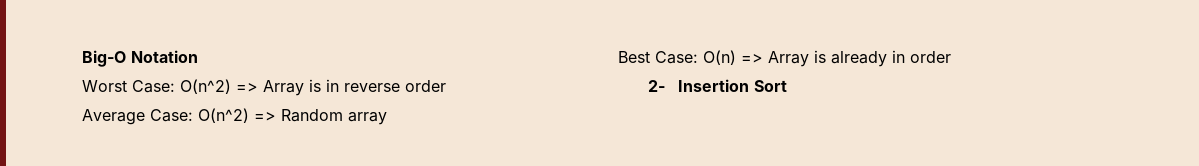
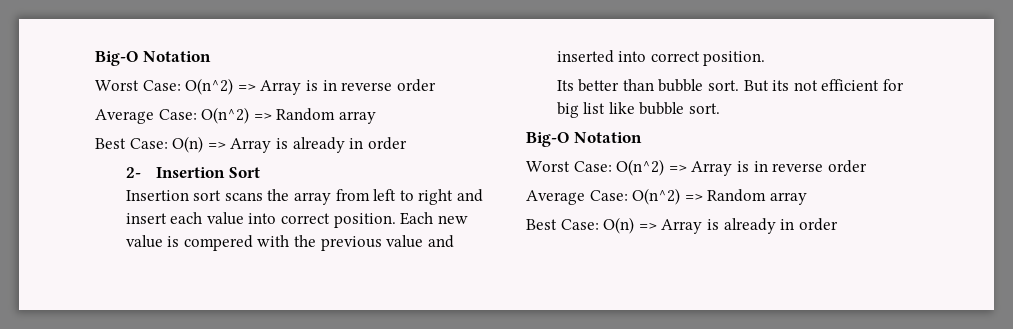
(787, 86) none -> [125,189,483,205] [125,212,468,228] [125,235,454,251] [556,50,766,66] [556,79,904,92] [556,102,720,118] [526,132,642,147] [526,159,867,176] [526,188,807,205] [526,217,838,234] // Insertion sort scans the array from left to right and insert each value into correct position. Each new value is compered with the previous value and inserted into correct position. // Its better than bubble sort. But its not efficient for big list like bubble sort. // Big-O Notation // Worst Case: O(n^2) => Array is in reverse order // Average Case: O(n^2) => Random array // Best Case: O(n) => Array is already in order

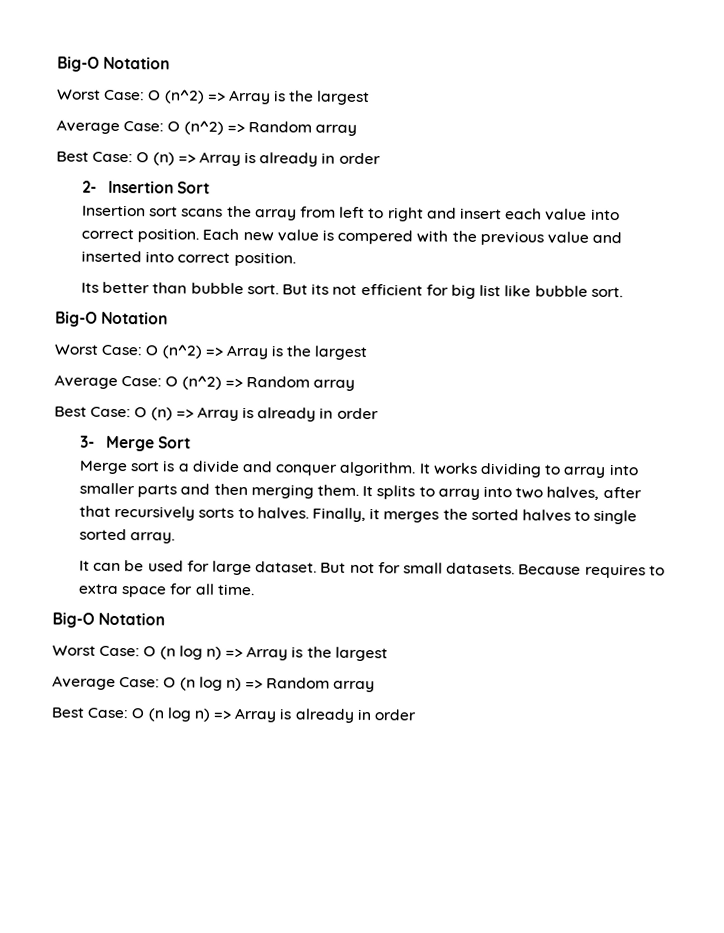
[95,51,211,66] [95,78,436,95] [95,107,376,124] [95,136,204,153] Big-O Notation // Worst Case: O(n^2) => Array is in reverse order // Average Case: O(n^2) => Random array // Best Case: O(n) -> [57,56,171,72] [57,89,371,106] [56,119,358,136] [56,151,175,166] Big-O Notation // Worst Case: O (n^2) => Array is the largest // Average Case: O (n^2) => Random array // Best Case: O (n)
[616,159,867,176] [526,188,807,205] [526,217,838,234] O(n^2) => Array is in reverse order // Average Case: O(n^2) => Random array // Best Case: O(n) => Array is already in order -> [145,344,368,361] [54,374,356,391] [54,406,379,422] [80,435,192,452] [79,460,639,479] [79,482,642,500] [79,505,638,525] [79,528,176,544] [79,560,665,579] [78,583,255,598] [52,612,166,628] [52,645,388,662] [52,675,376,693] [51,707,418,723] O (n^2) => Array is the largest // Average Case: O (n^2) => Random array // Best Case: O (n) => Array is already in order // 3- Merge Sort // Merge sort is a divide and conquer algorithm. It works dividing to array into smaller parts and then merging them. It splits to array into two halves, after that recursively sorts to halves. Finally, it merges the sorted halves to single sorted array. // It can be used for large dataset. But not for small datasets. Because requires to extra space for all time. // Big-O Notation // Worst Case: O (n log n) => Array is the largest // Average Case: O (n log n) => Random array // Best Case: O (n log n) => Array is already in order

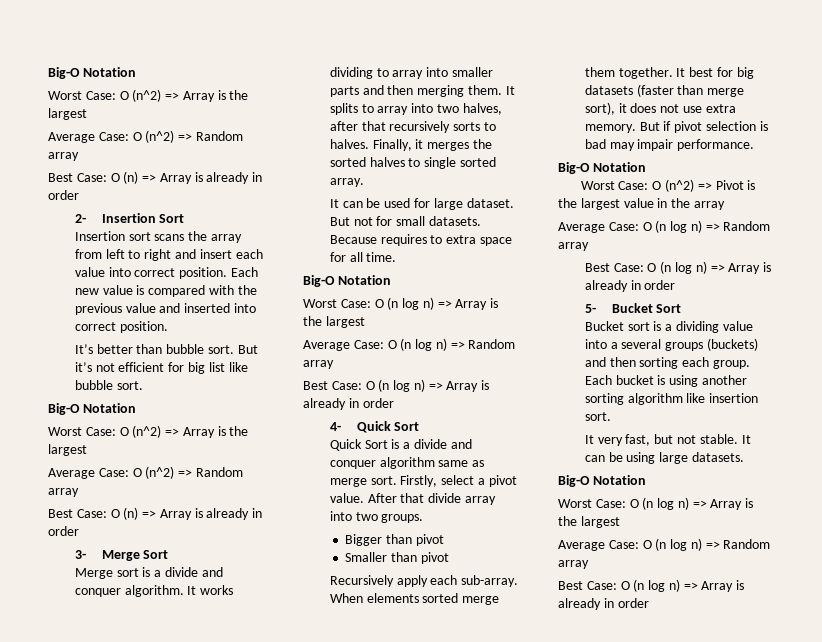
[337,229,414,245] compered -> [148,285,206,297] compared
[81,282,100,293] Its -> [74,344,93,354] It’s
[311,283,330,295] its -> [74,362,92,372] it’s
(418, 715) none -> [329,421,420,433] [329,439,472,451] [329,457,485,469] [329,475,517,487] [329,493,496,505] [329,511,424,523] [345,534,444,546] [345,552,449,564] [329,575,519,587] [329,593,500,605] [584,67,754,79] [584,84,745,97] [584,102,736,115] [584,121,768,133] [584,139,755,151] [558,162,646,174] [580,179,756,192] [558,198,725,210] [558,220,771,233] [558,242,589,251] [584,261,772,274] [584,280,676,292] [584,303,682,313] [584,321,753,333] [584,338,758,351] [584,357,750,369] [584,375,747,387] [584,393,759,405] [584,412,611,421] [584,434,751,446] [584,452,744,464] [558,475,646,487] [558,497,754,510] [558,516,620,528] [558,538,771,551] [558,560,589,569] [558,579,745,592] [558,598,649,610] // 4- Quick Sort // Quick Sort is a divide and conquer algorithm same as merge sort. Firstly, select a pivot value. After that divide array into two groups. // Bigger than pivot // Smaller than pivot // Recursively apply each sub-array. When elements sorted merge them together. It best for big datasets (faster than merge sort), it does not use extra memory. But if pivot selection is bad may impair performance. // Big-O Notation // Worst Case: O (n^2) => Pivot is the largest value in the array // Average Case: O (n log n) => Random array // Best Case: O (n log n) => Array is already in order // 5- Bucket Sort // Bucket sort is a dividing value into a several groups (buckets) and then sorting each group. Each bucket is using another sorting algorithm like insertion sort. // It very fast, but not stable. It can be using large datasets. // Big-O Notation // Worst Case: O (n log n) => Array is the largest // Average Case: O (n log n) => Random array // Best Case: O (n log n) => Array is already in order

